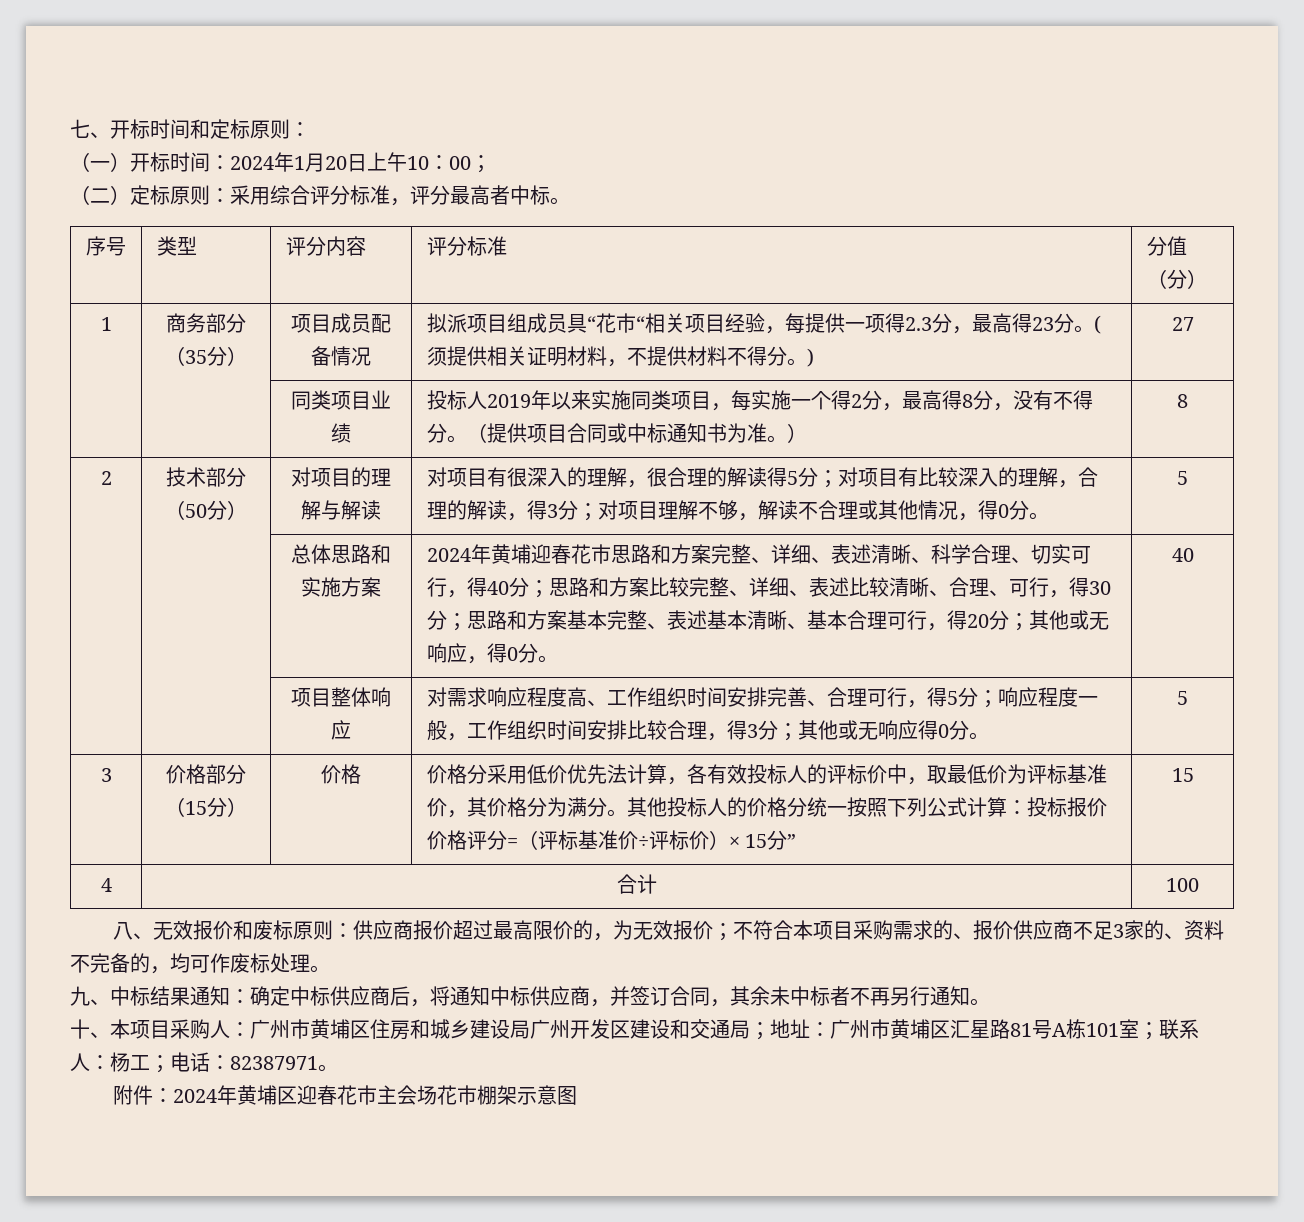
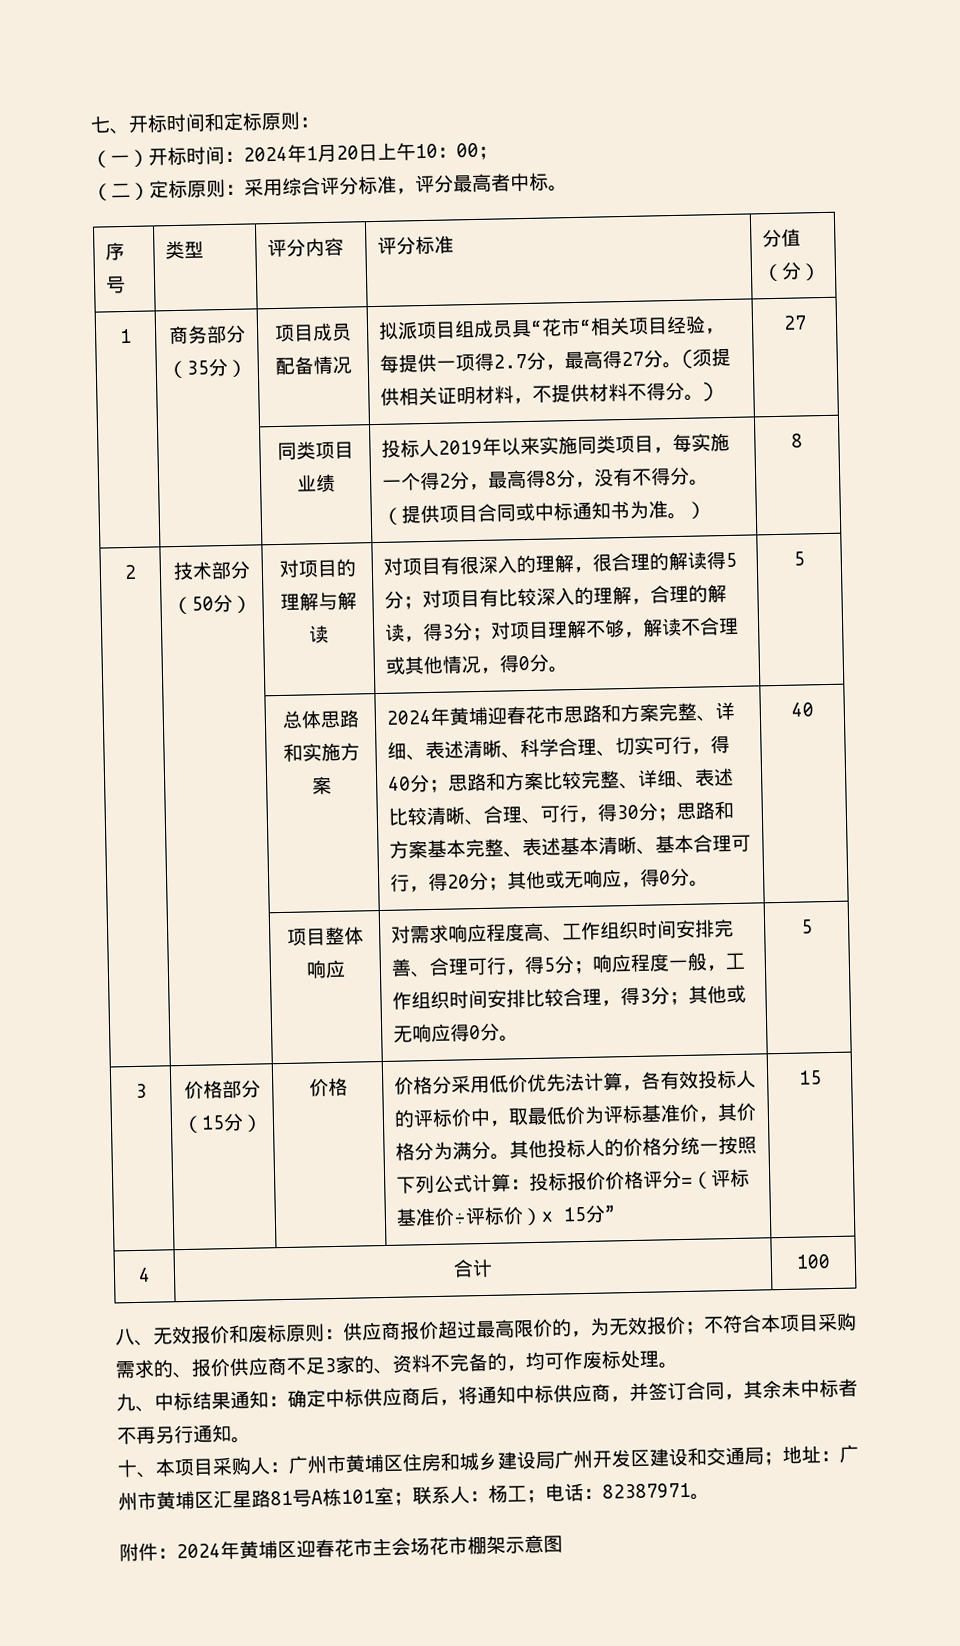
[904,313,1054,334] 2.3分，最高得23 -> [492,350,644,371] 2.7分，最高得27

